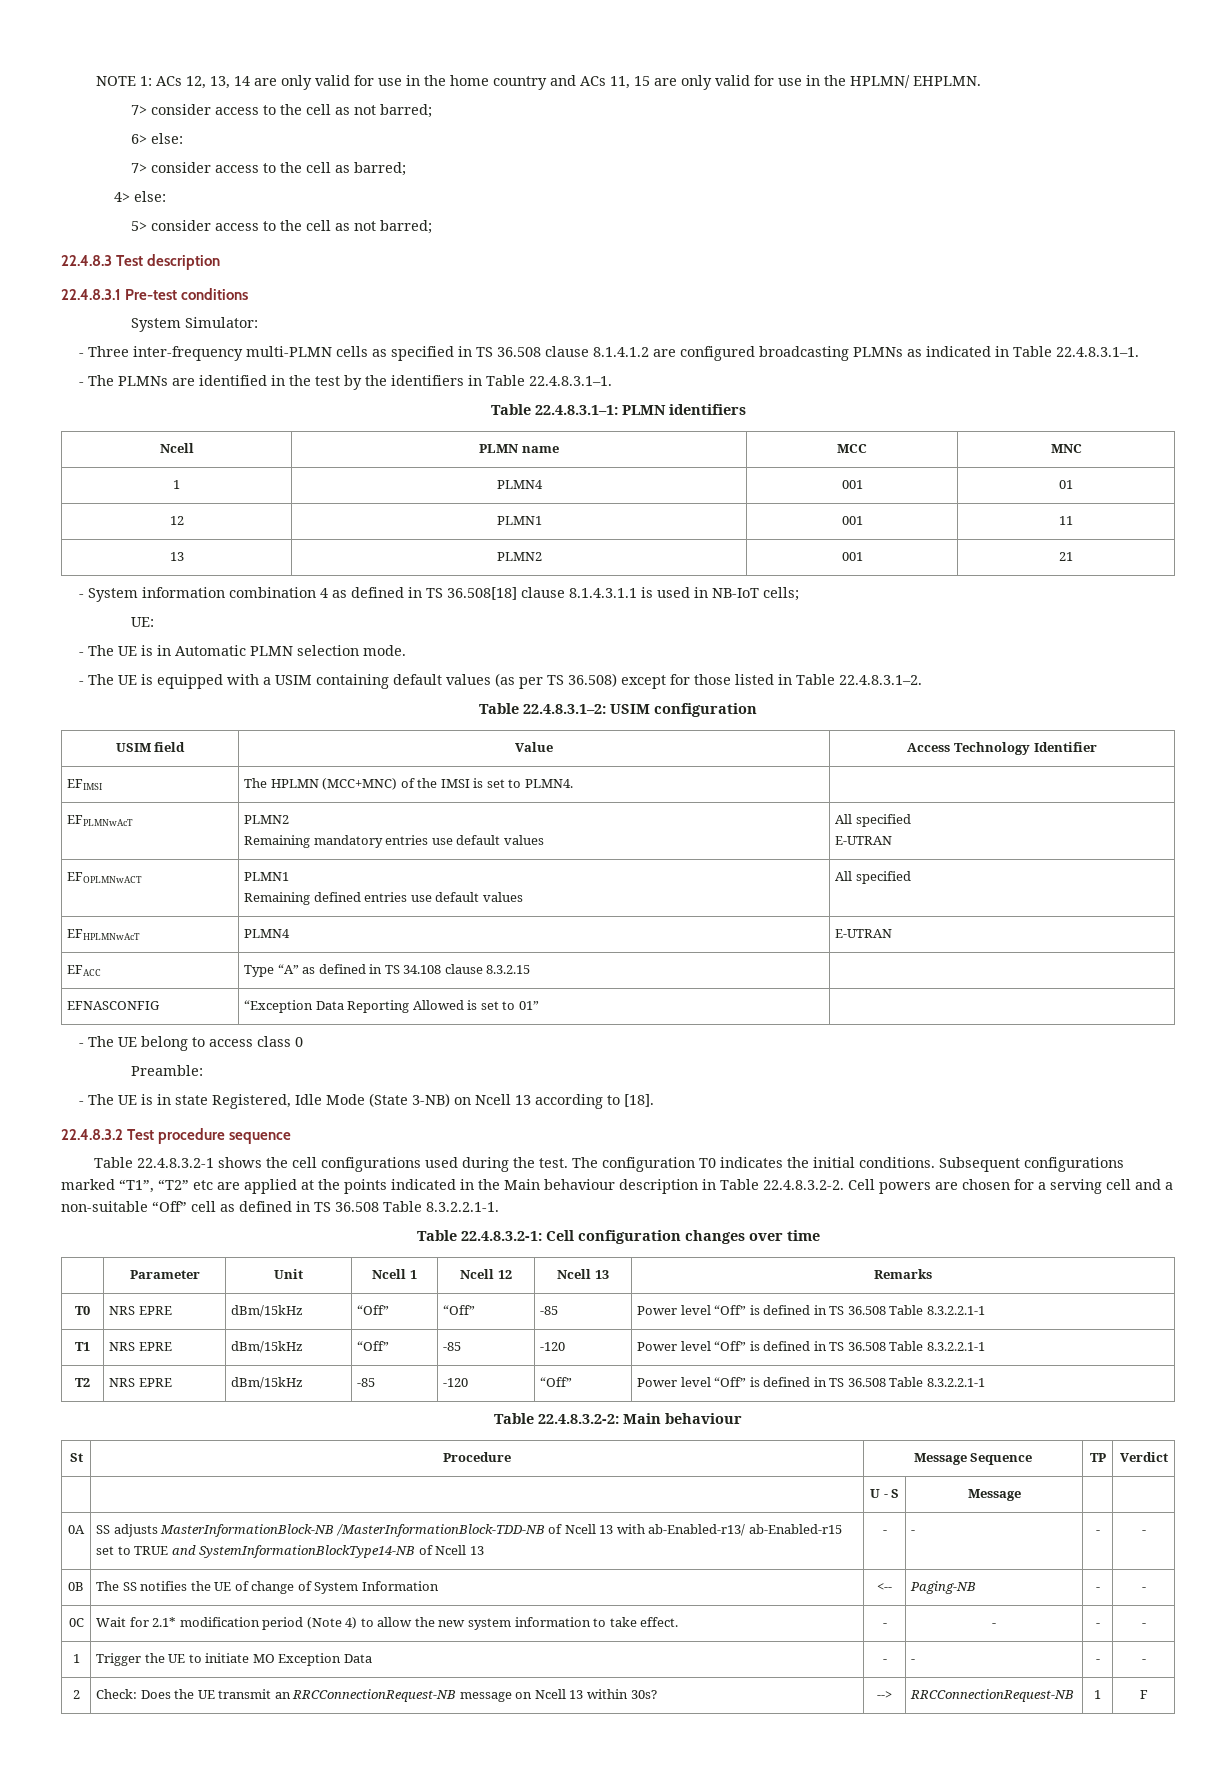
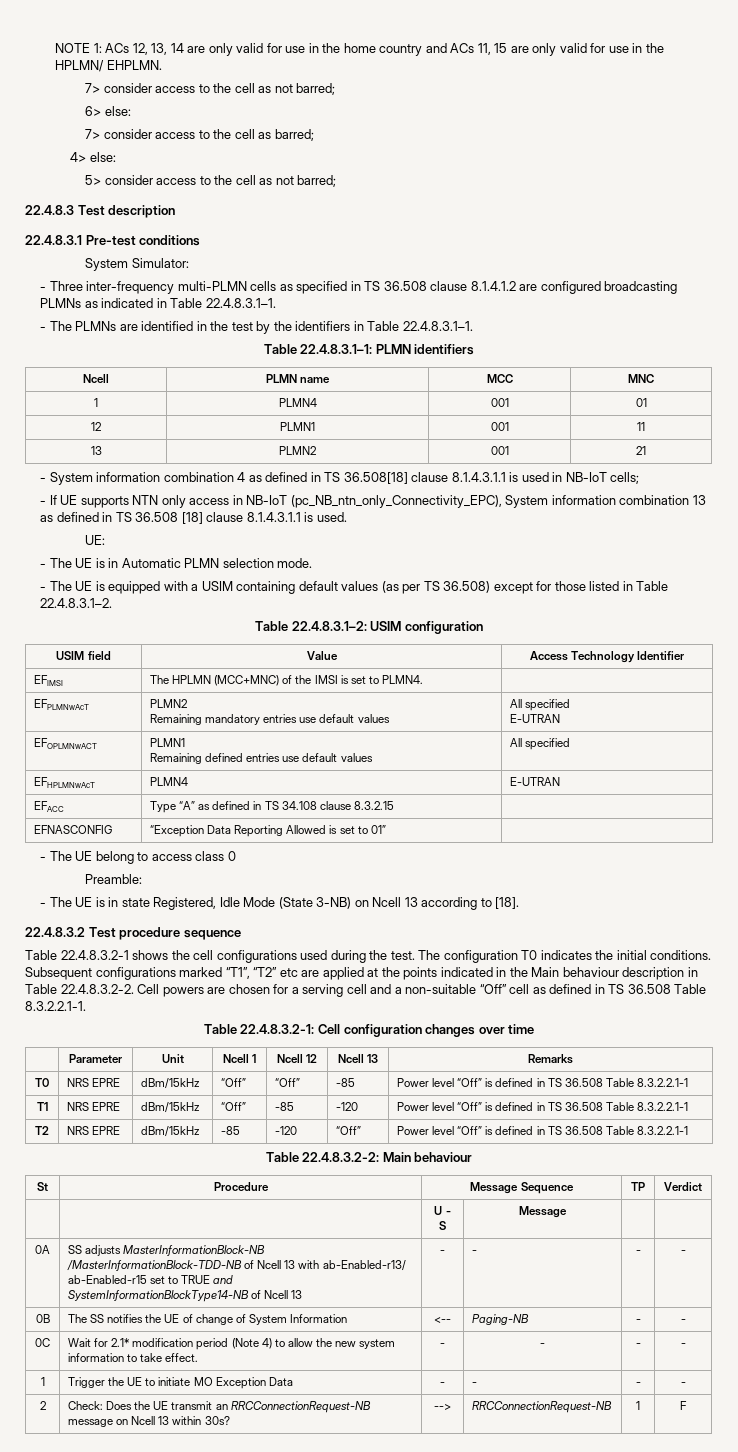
(799, 594) none -> [40,495,706,508] [40,512,347,524] // - If UE supports NTN only access in NB-IoT (pc_NB_ntn_only_Connectivity_EPC), System information combination 13 as defined in TS 36.508 [18] clause 8.1.4.3.1.1 is used.

